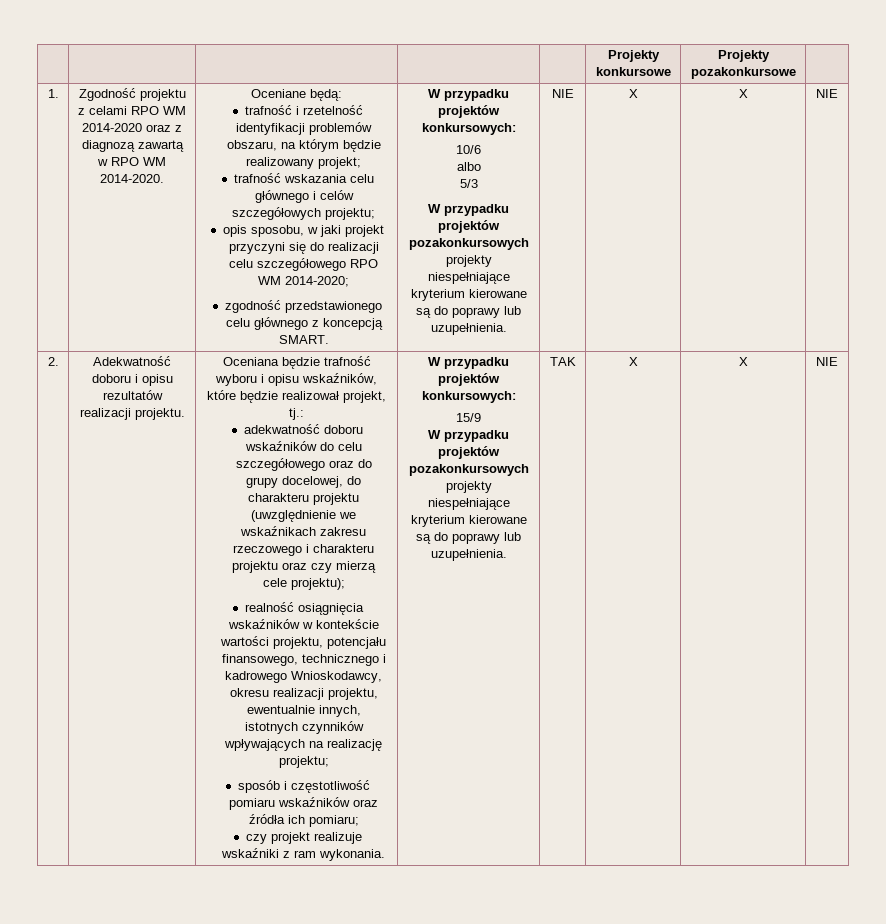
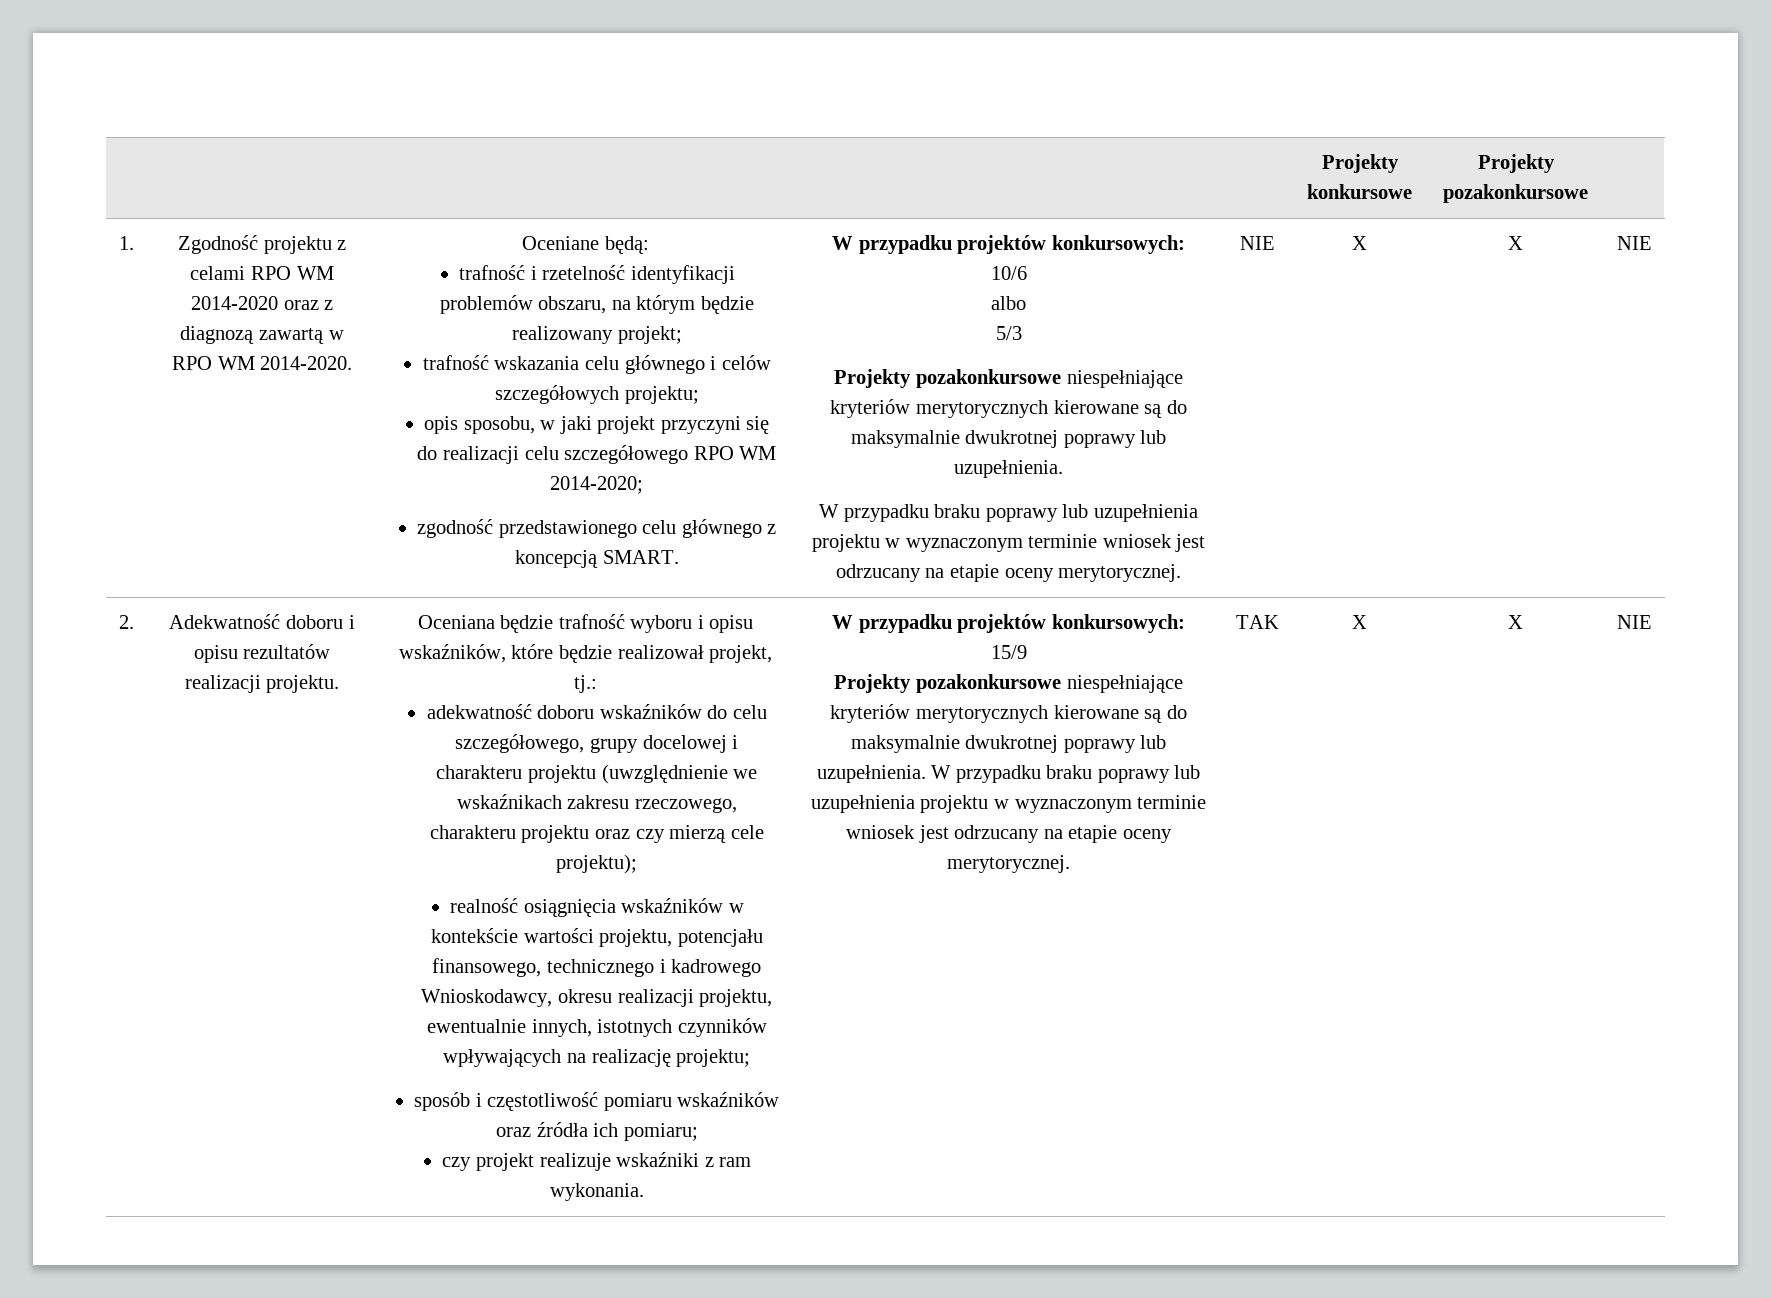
[428,204,509,216] [438,220,500,233] [408,238,529,250] [445,255,492,267] [427,272,510,284] [410,289,527,301] [416,306,521,318] [430,323,507,335] W przypadku projektów pozakonkursowych projekty niespełniające kryterium kierowane są do poprawy lub uzupełnienia. -> [834,369,1183,388] [830,399,1187,418] [850,430,1167,448] [954,460,1063,478] [819,504,1198,522] [811,534,1206,552] [835,564,1182,582] Projekty pozakonkursowe niespełniające kryteriów merytorycznych kierowane są do maksymalnie dwukrotnej poprawy lub uzupełnienia. // W przypadku braku poprawy lub uzupełnienia projektu w wyznaczonym terminie wniosek jest odrzucany na etapie oceny merytorycznej.
[235,458,372,471] [246,476,362,488] szczegółowego oraz do grupy docelowej, do -> [455,734,739,753] szczegółowego, grupy docelowej i
[233,544,310,556] rzeczowego i -> [634,798,737,813] rzeczowego,
[428,430,509,442] [438,446,500,459] [408,464,529,476] [445,481,492,493] [427,498,510,510] [410,515,527,527] [416,532,521,544] [430,549,507,561] W przypadku projektów pozakonkursowych projekty niespełniające kryterium kierowane są do poprawy lub uzupełnienia. -> [834,674,1183,693] [830,704,1187,723] [850,735,1167,753] [816,765,1201,783] [810,795,1207,813] [846,825,1172,843] [947,855,1070,873] Projekty pozakonkursowe niespełniające kryteriów merytorycznych kierowane są do maksymalnie dwukrotnej poprawy lub uzupełnienia. W przypadku braku poprawy lub uzupełnienia projektu w wyznaczonym terminie wniosek jest odrzucany na etapie oceny merytorycznej.

